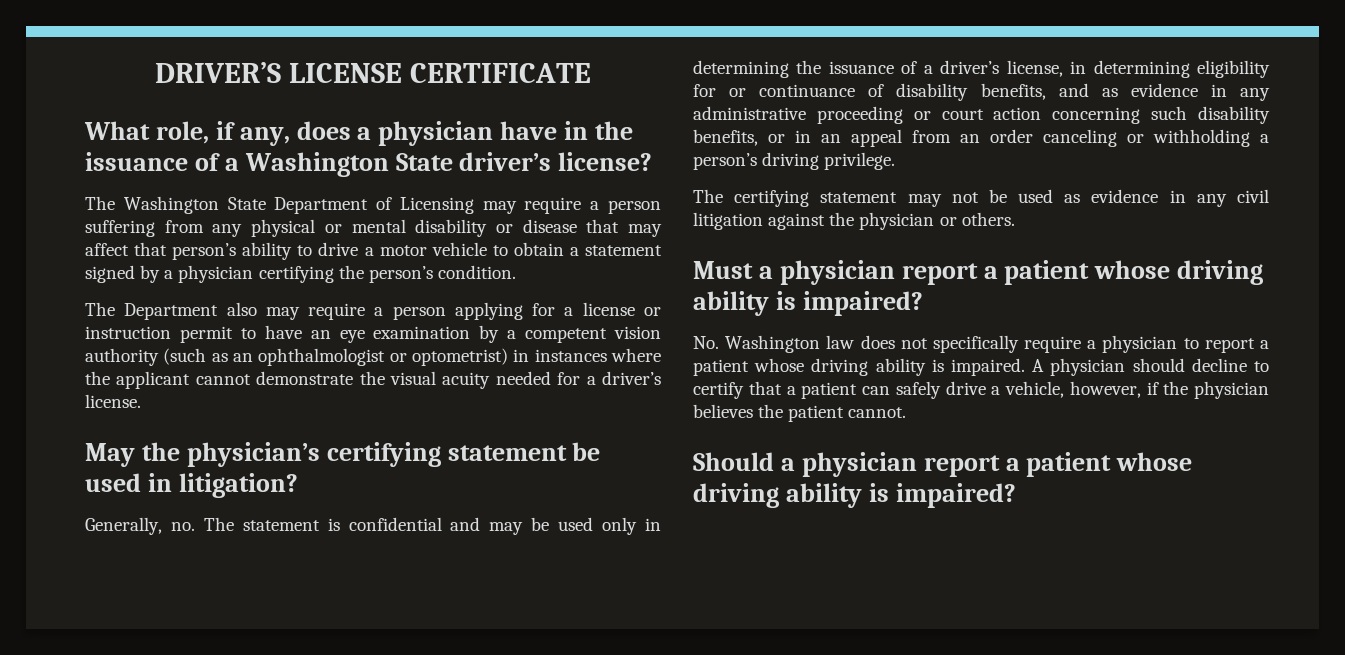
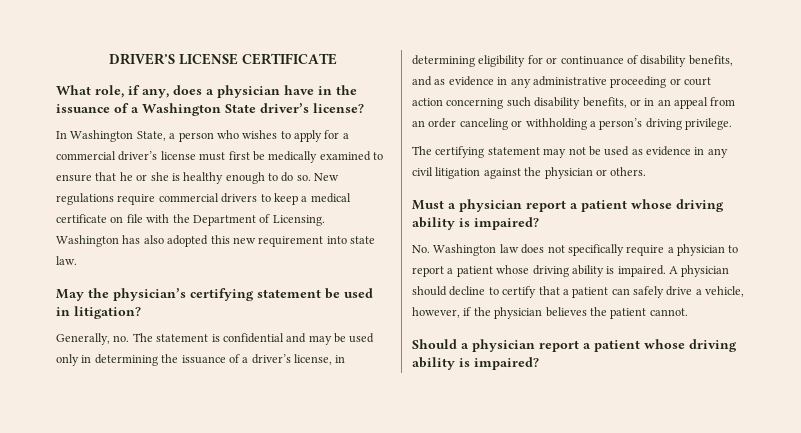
[85,196,661,214] [85,219,662,237] [85,242,662,260] [85,265,516,283] [85,302,661,320] [85,325,661,343] [85,348,661,366] [85,371,661,389] [85,394,141,408] The Washington State Department of Licensing may require a person suffering from any physical or mental disability or disease that may affect that person’s ability to drive a motor vehicle to obtain a statement signed by a physician certifying the person’s condition. // The Department also may require a person applying for a license or instruction permit to have an eye examination by a competent vision authority (such as an ophthalmologist or optometrist) in instances where the applicant cannot demonstrate the visual acuity needed for a driver’s license. -> [56,130,349,142] [56,151,383,163] [56,172,340,184] [56,193,351,205] [56,214,325,226] [56,235,375,247] [56,256,77,265] In Washington State, a person who wishes to apply for a commercial driver’s license must first be medically examined to ensure that he or she is healthy enough to do so. New regulations require commercial drivers to keep a medical certificate on file with the Department of Licensing. Washington has also adopted this new requirement into state law.

